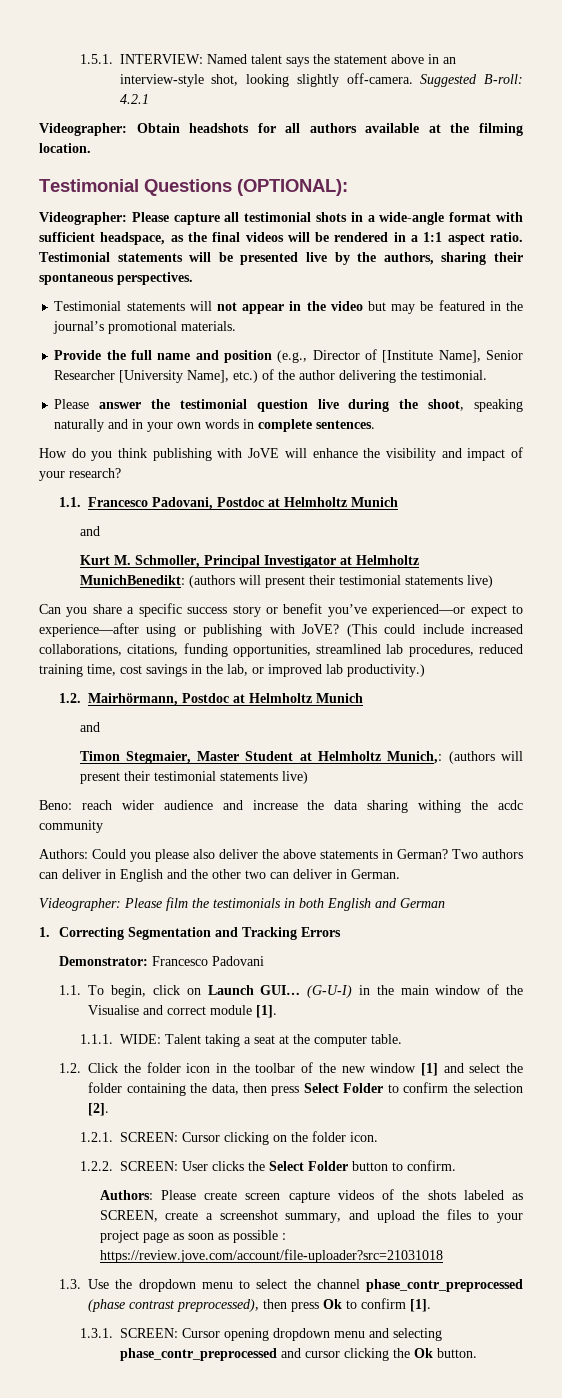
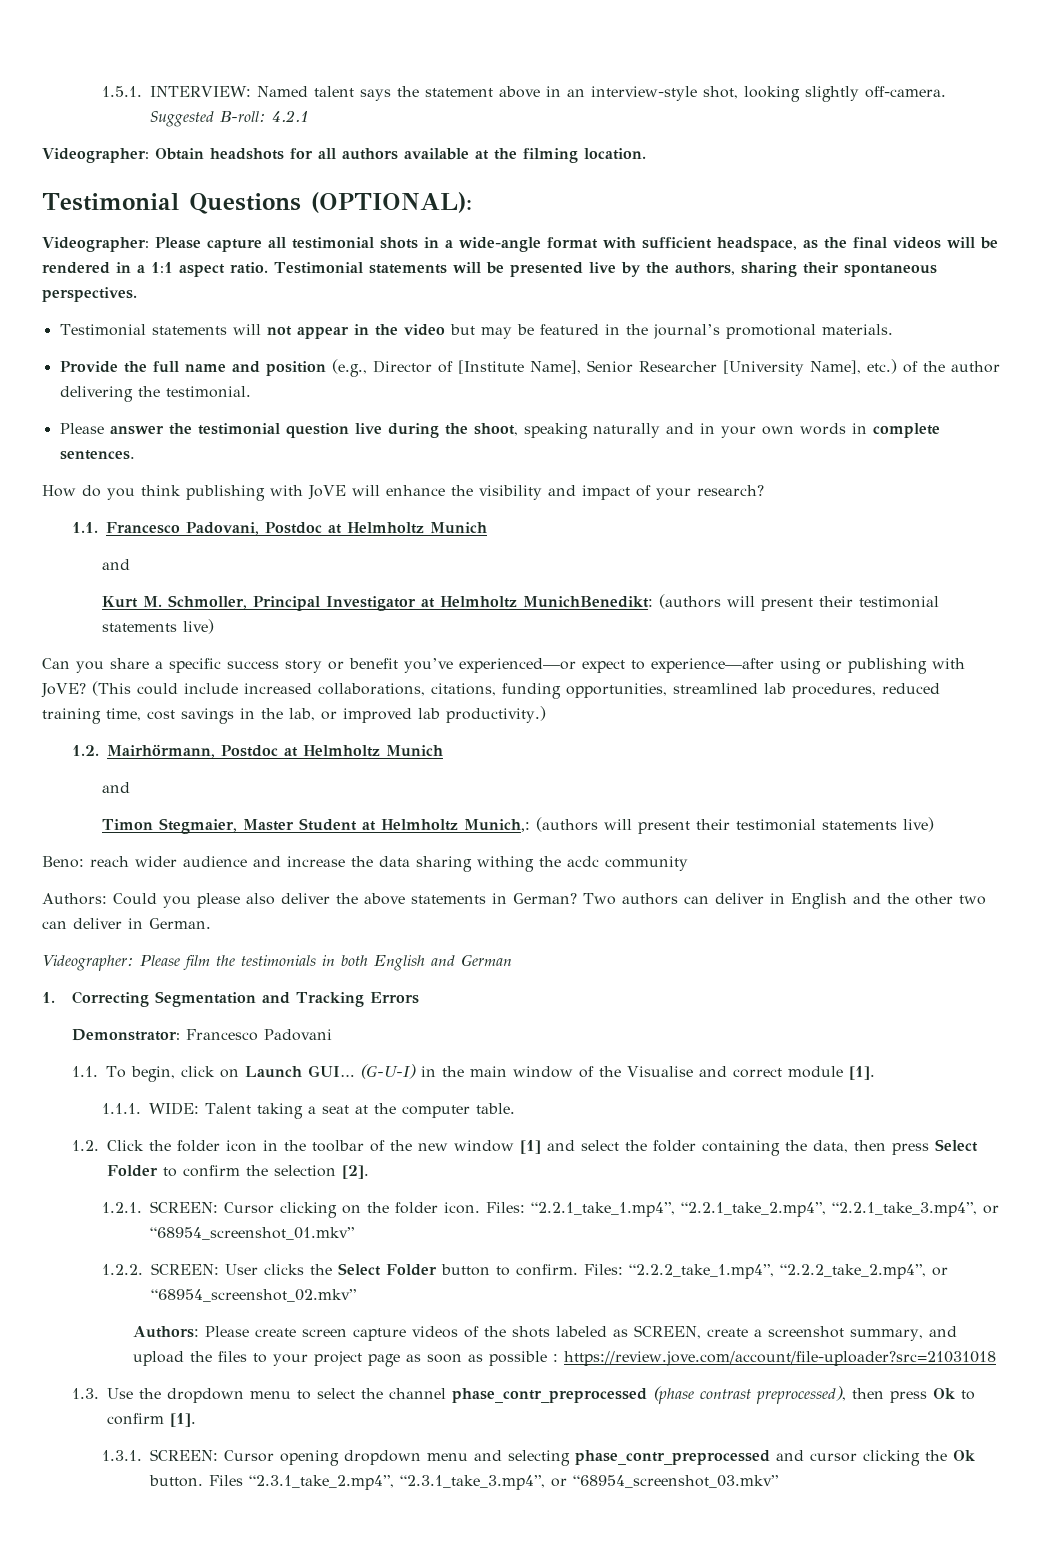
(378, 1137) none -> [486,1202,1000,1217] [150,1227,355,1240] Files: “2.2.1_take_1.mp4”, “2.2.1_take_2.mp4”, “2.2.1_take_3.mp4”, or “68954_screenshot_01.mkv”
(456, 1165) none -> [584,1264,949,1279] [151,1289,357,1302] Files: “2.2.2_take_1.mp4”, “2.2.2_take_2.mp4”, or “68954_screenshot_02.mkv”
(477, 1353) none -> [209,1475,779,1490] Files “2.3.1_take_2.mp4”, “2.3.1_take_3.mp4”, or “68954_screenshot_03.mkv”

